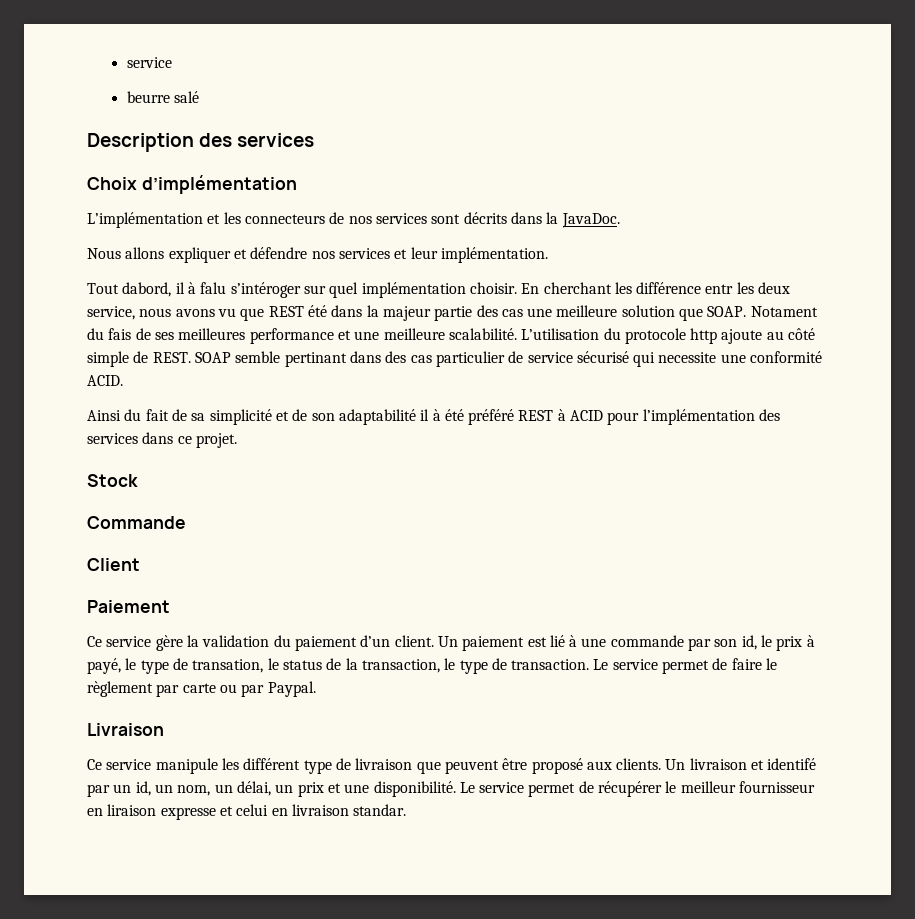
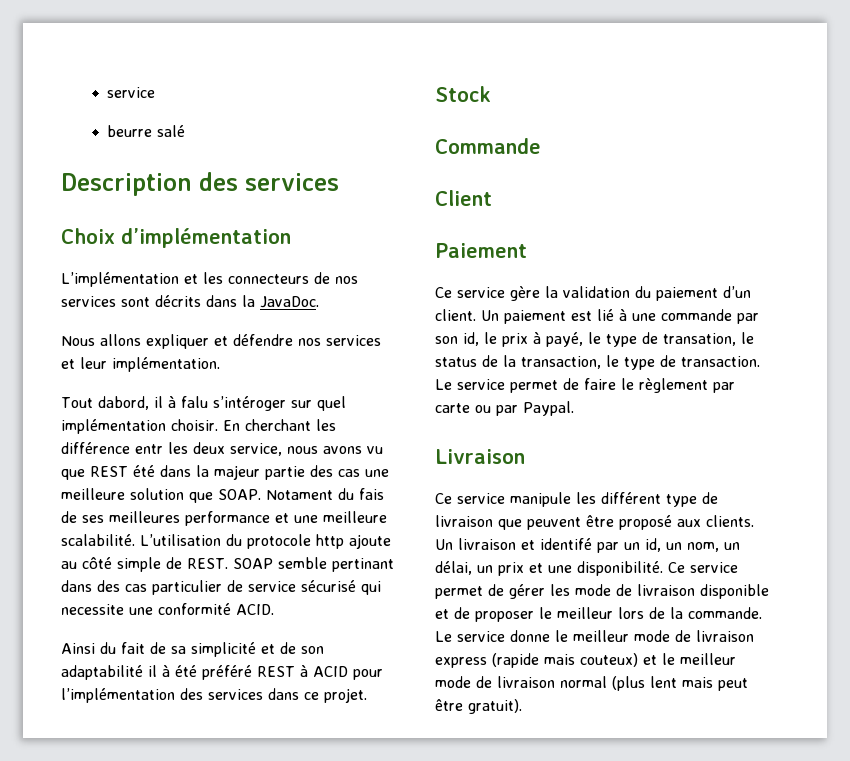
[459,781,816,797] [87,804,407,820] Le service permet de récupérer le meilleur fournisseur en liraison expresse et celui en livraison standar. -> [668,562,738,573] [435,584,769,599] [435,607,762,622] [435,630,754,642] [435,653,736,668] [435,676,748,691] [435,699,522,714] Ce service permet de gérer les mode de livraison disponible et de proposer le meilleur lors de la commande. Le service donne le meilleur mode de livraison express (rapide mais couteux) et le meilleur mode de livraison normal (plus lent mais peut être gratuit).

